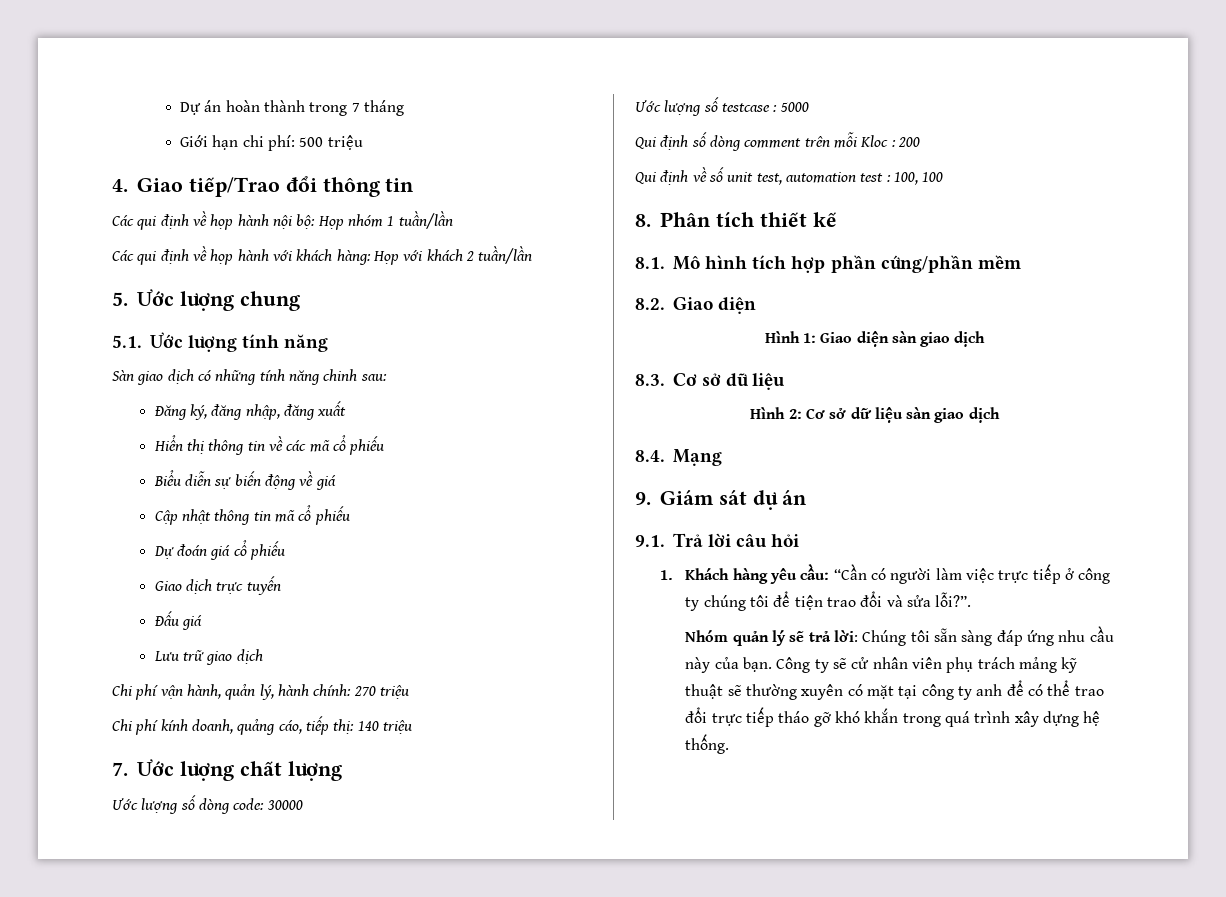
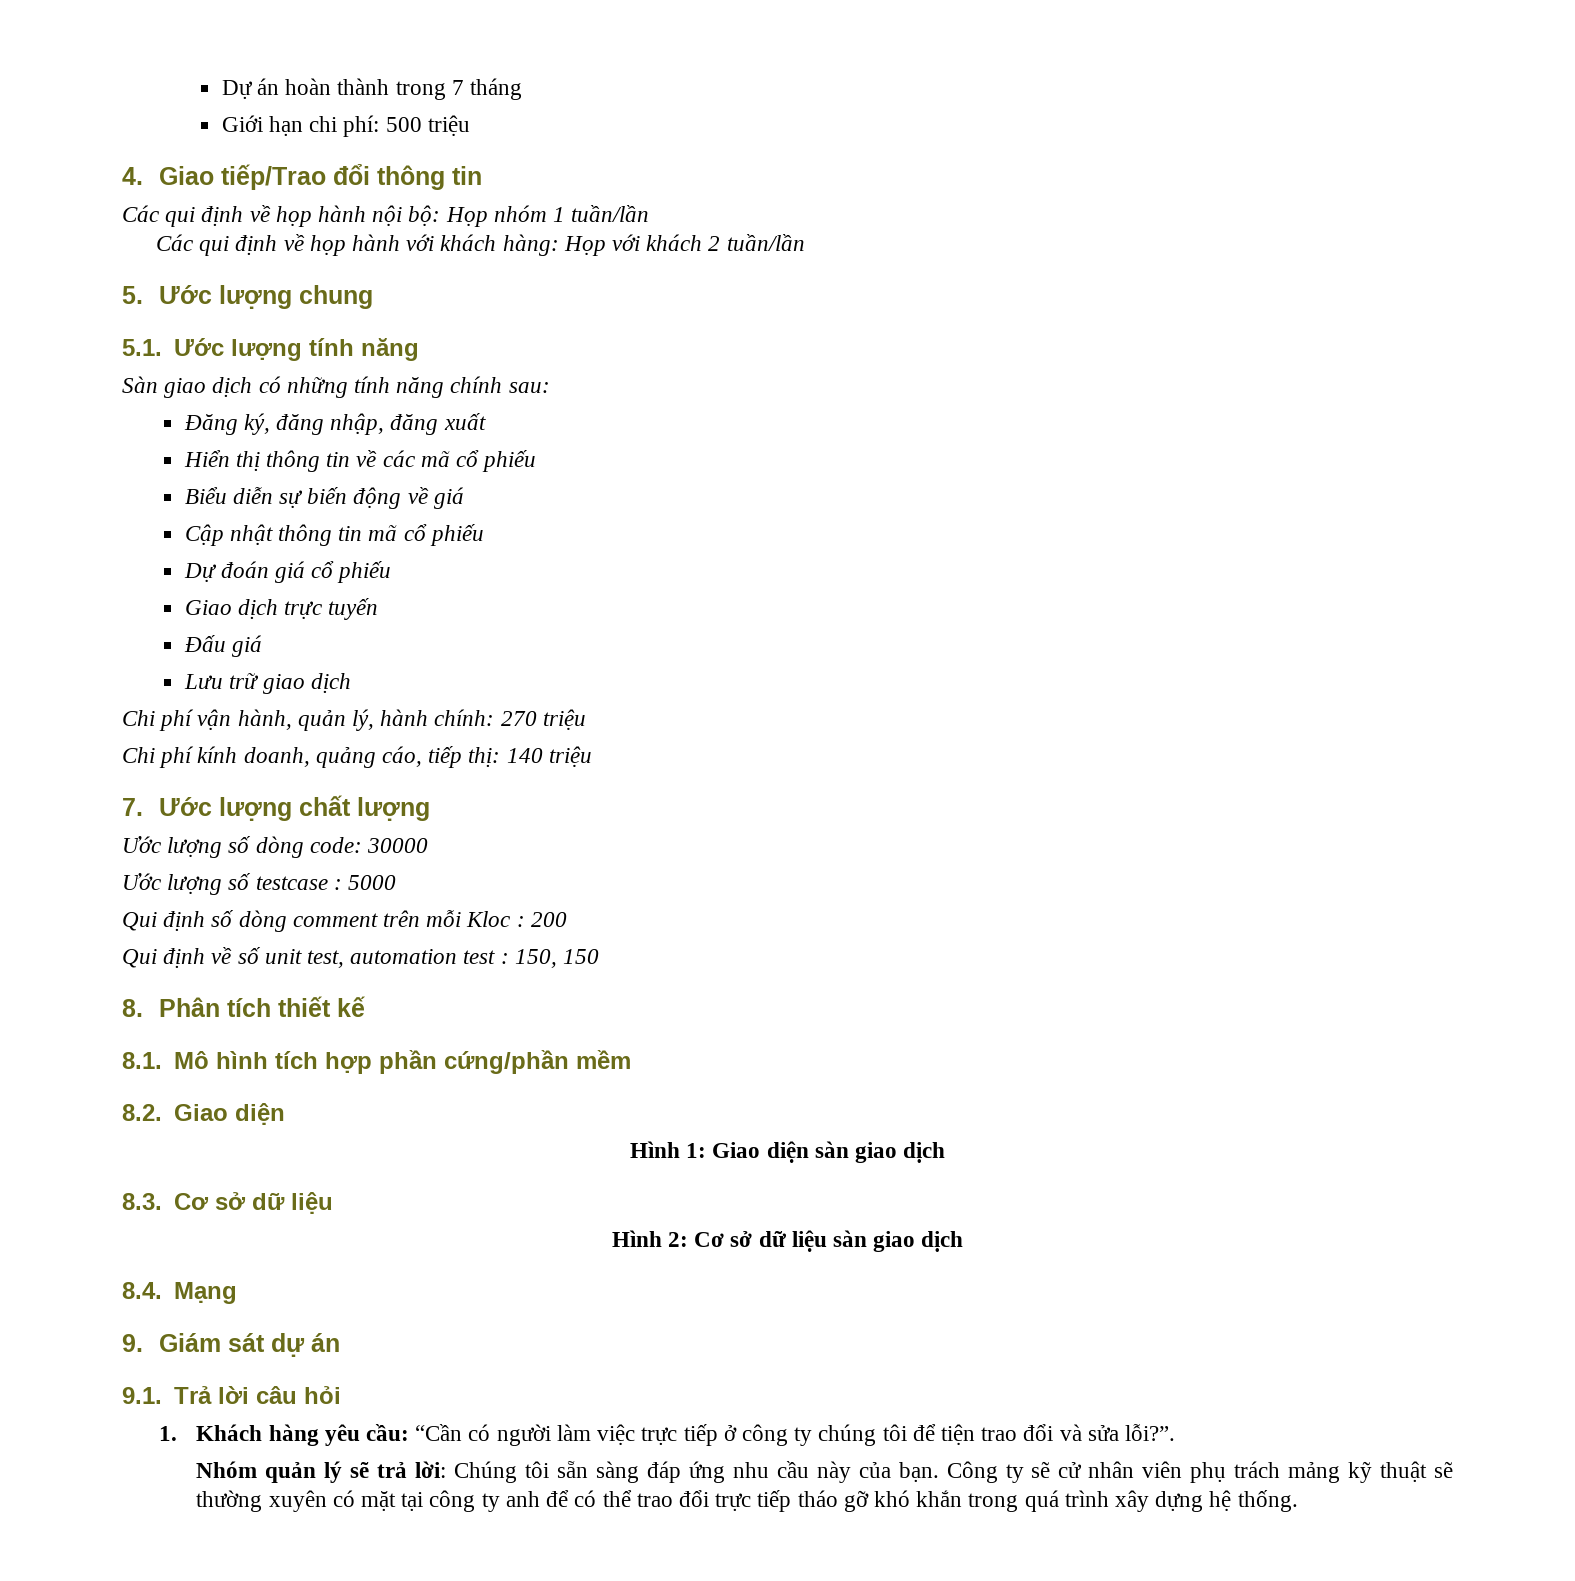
[323,369,358,381] chinh -> [450,376,503,393] chính
[893,172,944,185] 100, 100 -> [514,949,600,968] 150, 150

